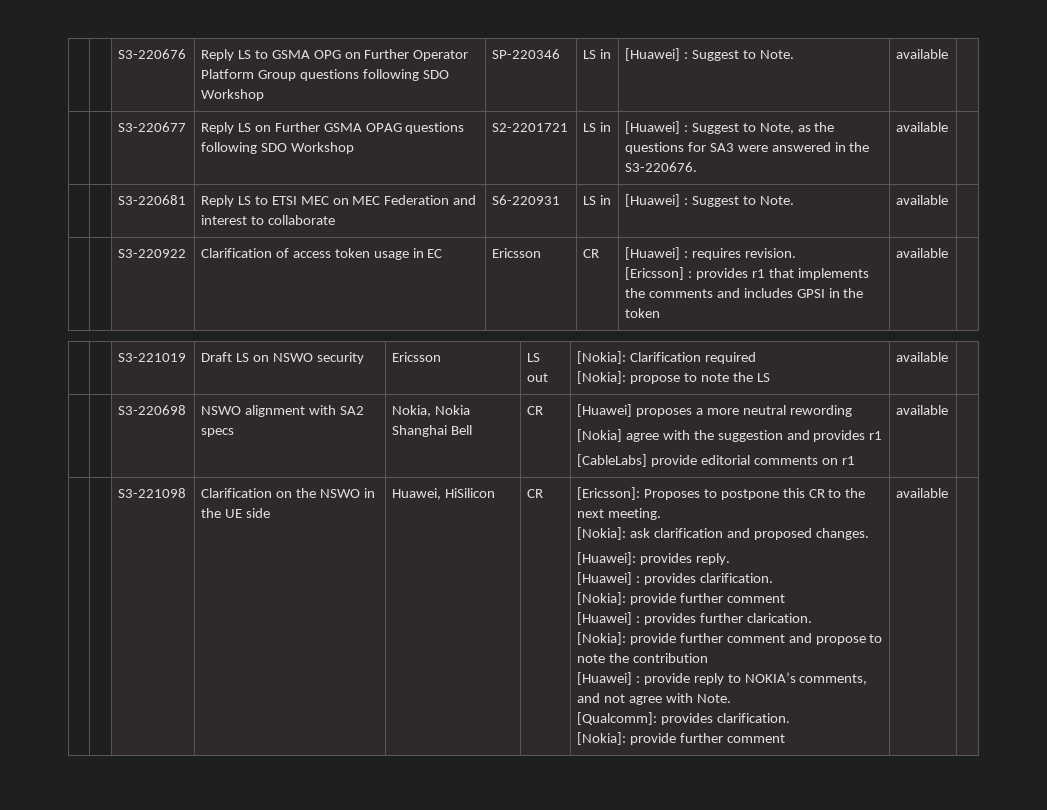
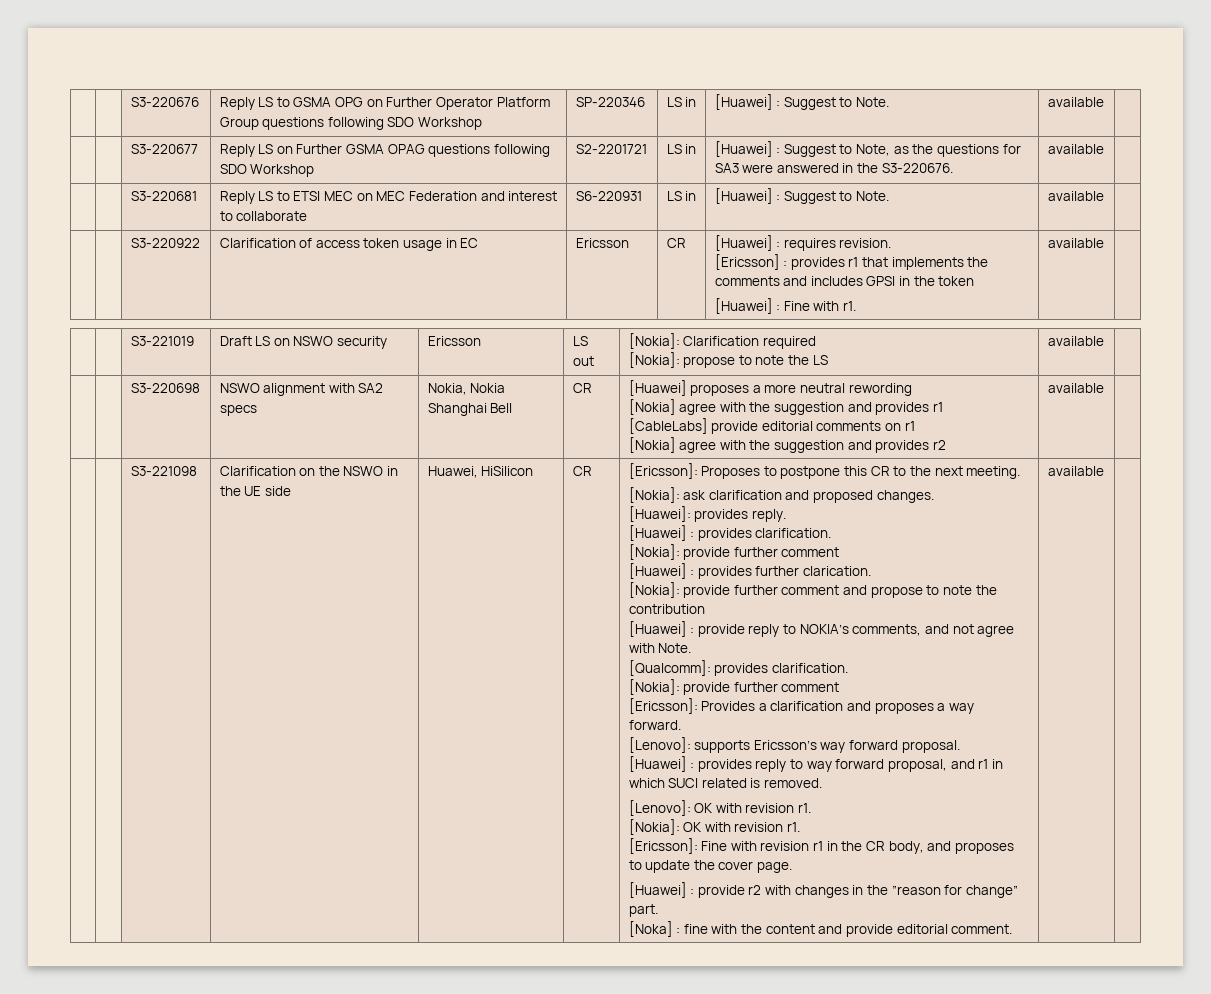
(660, 313) none -> [714,298,857,314] // [Huawei] : Fine with r1.
(855, 460) none -> [628,437,947,453] // [Nokia] agree with the suggestion and provides r2
(785, 738) none -> [628,698,975,714] [628,720,681,730] [628,737,960,753] [628,756,1003,772] [628,778,823,788] [628,800,812,816] [628,819,801,835] [628,838,1014,854] [628,860,793,873] [628,882,1018,898] [628,904,658,917] [628,921,1013,937] // [Ericsson]: Provides a clarification and proposes a way forward. // [Lenovo]: supports Ericsson’s way forward proposal. // [Huawei] : provides reply to way forward proposal, and r1 in which SUCI related is removed. // [Lenovo]: OK with revision r1. // [Nokia]: OK with revision r1. // [Ericsson]: Fine with revision r1 in the CR body, and proposes to update the cover page. // [Huawei] : provide r2 with changes in the ”reason for change” part. // [Noka] : fine with the content and provide editorial comment.

